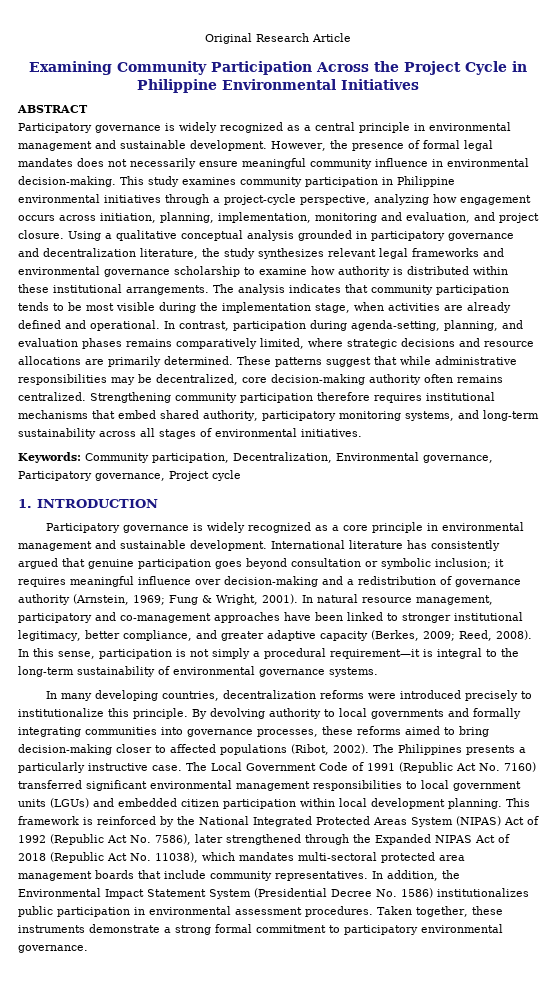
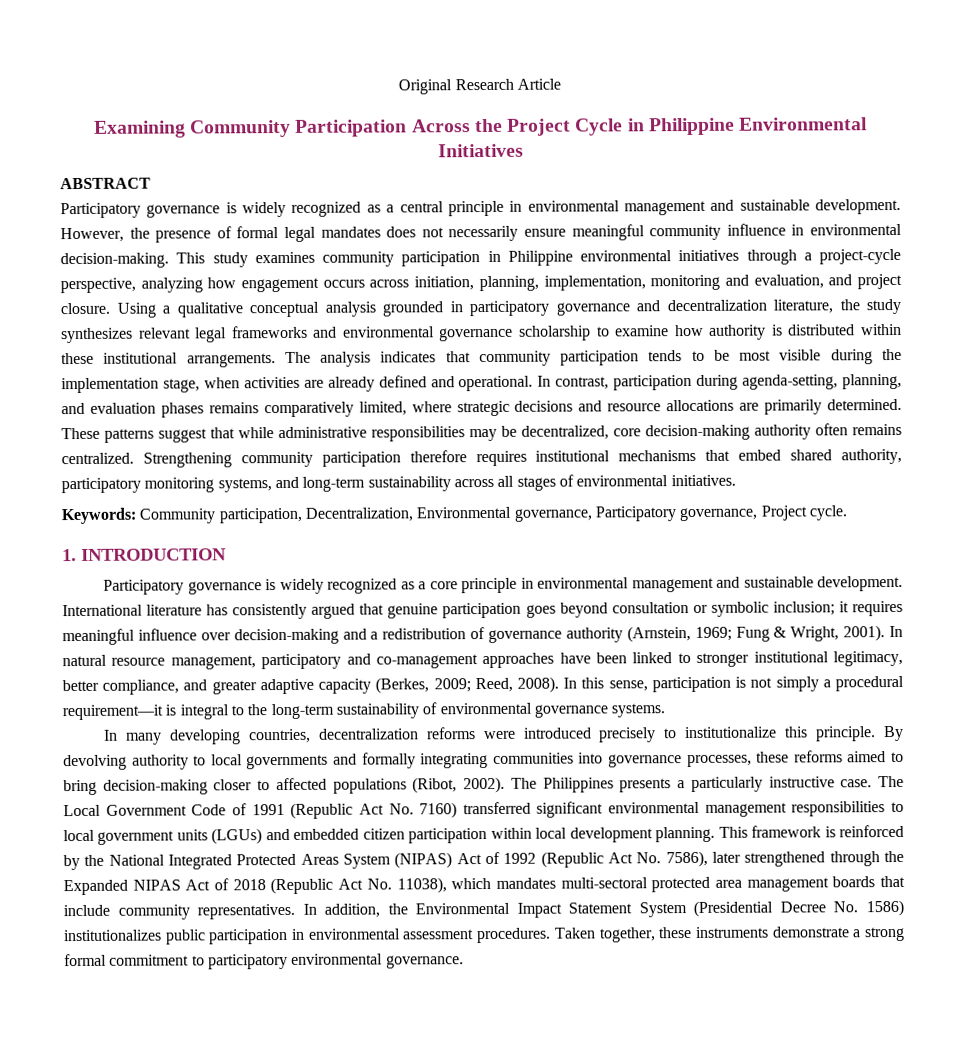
[212,470,241,481] cycle -> [808,505,847,521] cycle.

